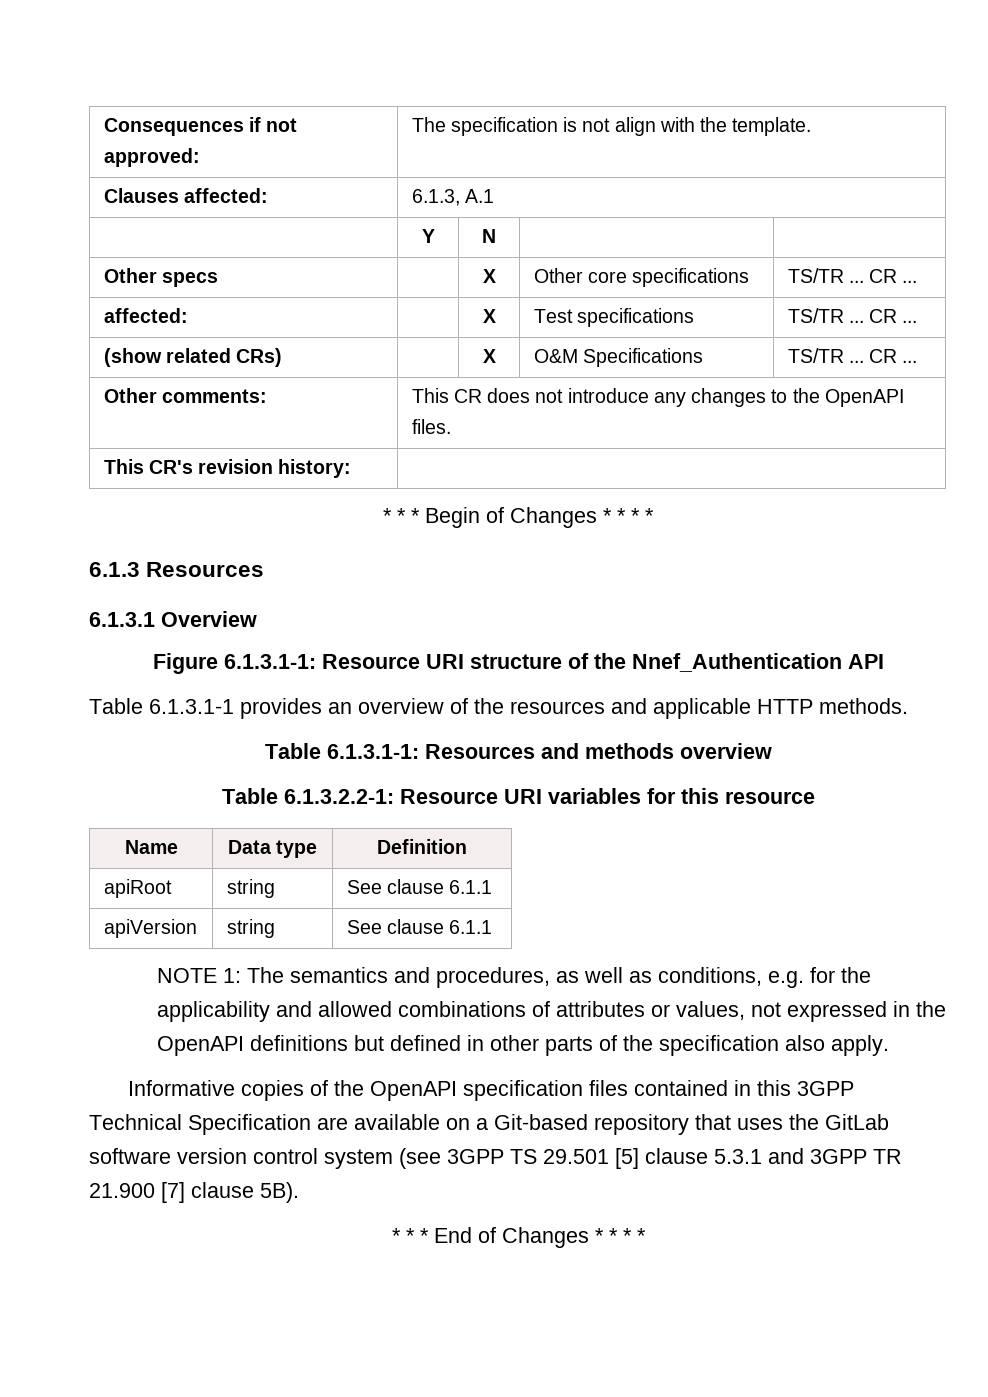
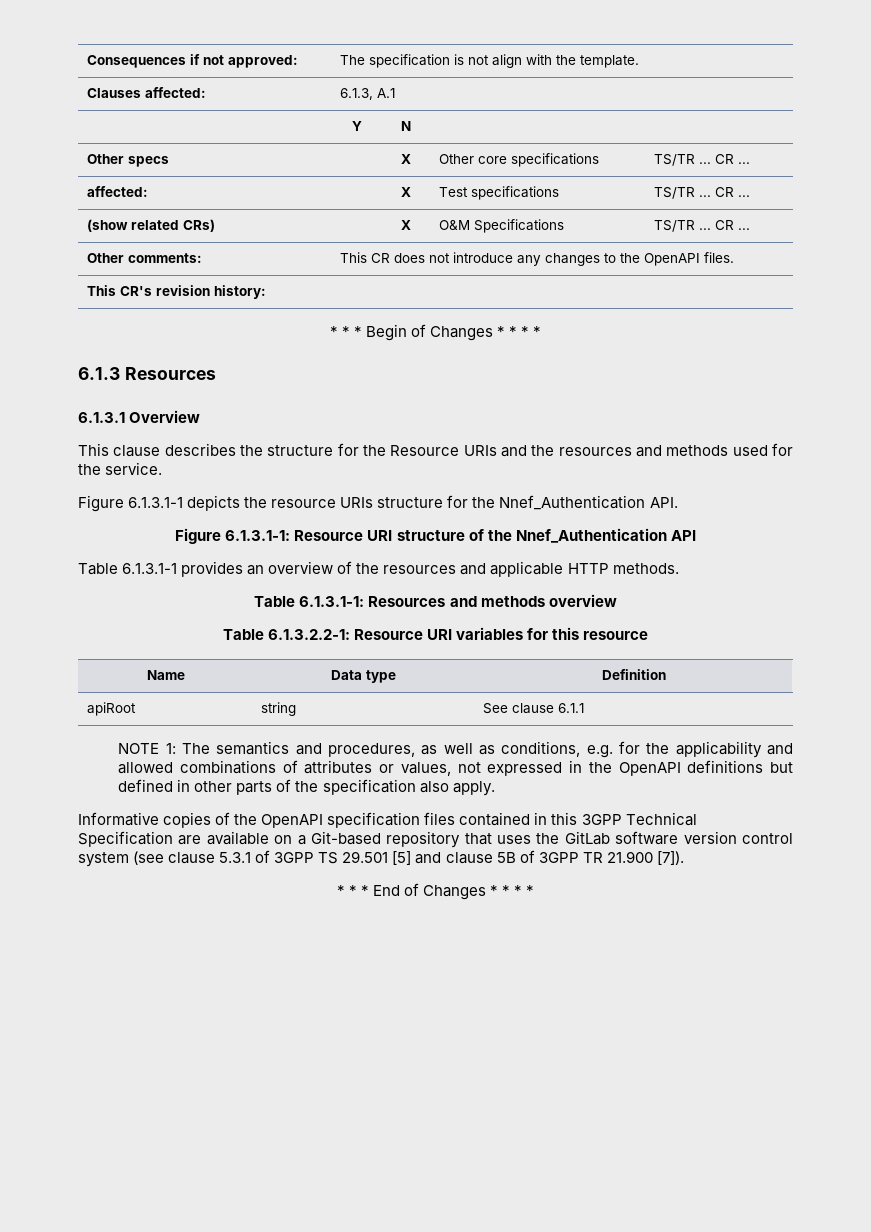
(257, 619) none -> [78,443,793,457] [78,462,163,475] [78,495,678,512] // This clause describes the structure for the Resource URIs and the resources and methods used for the service. // Figure 6.1.3.1-1 depicts the resource URIs structure for the Nnef_Authentication API.
[103,919,197,938] [226,919,275,938] [346,919,493,934] // apiVersion | string | See clause 6.1.1 -> (584, 708) none
(441, 1158) none -> [168,850,271,864] clause 5.3.1 of
[645,1148,902,1164] [89,1182,299,1203] clause 5.3.1 and 3GPP TR 21.900 [7] clause 5B). -> [415,850,684,865] and clause 5B of 3GPP TR 21.900 [7]).

